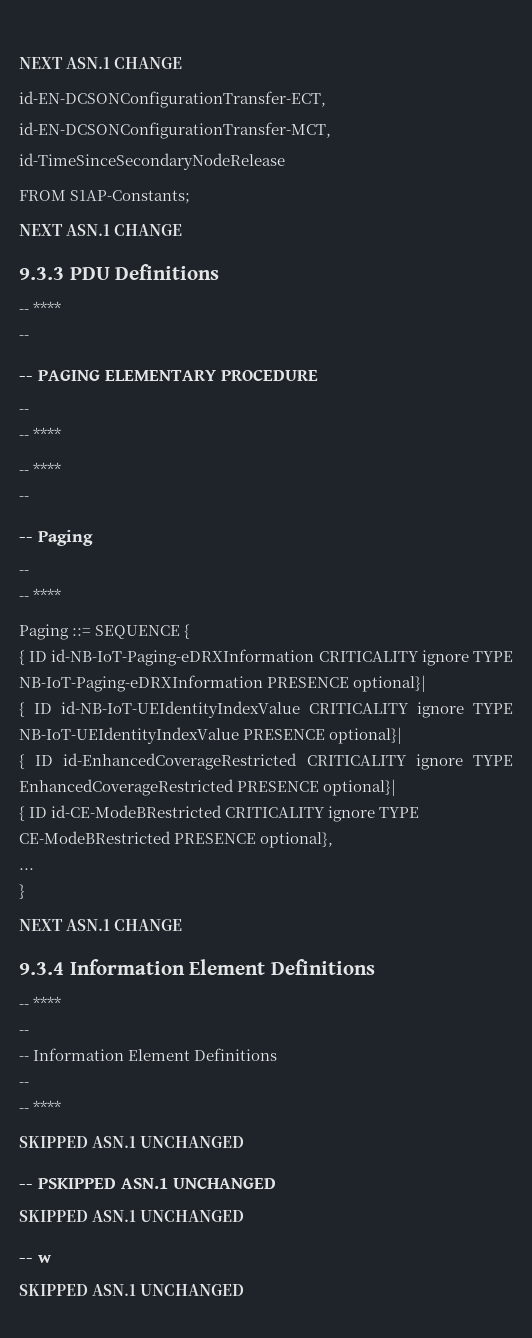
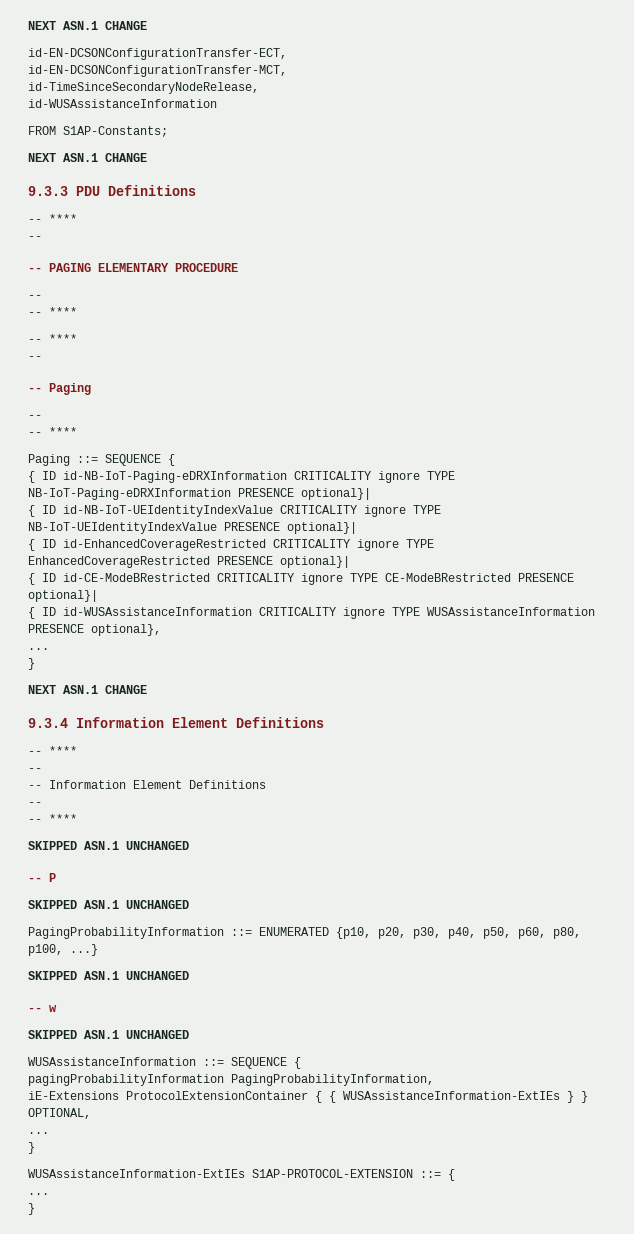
[19,153,285,170] id-TimeSinceSecondaryNodeRelease -> [28,82,259,94] [28,99,217,108] id-TimeSinceSecondaryNodeRelease, // id-WUSAssistanceInformation
(257, 838) none -> [28,590,98,602] [28,607,595,619] [28,624,84,633] optional}| // { ID id-WUSAssistanceInformation CRITICALITY ignore TYPE WUSAssistanceInformation PRESENCE
[38,1178,276,1189] PSKIPPED ASN.1 UNCHANGED -> [49,873,56,882] [28,900,189,909] [28,927,581,939] [28,944,98,956] P // SKIPPED ASN.1 UNCHANGED // PagingProbabilityInformation ::= ENUMERATED {p10, p20, p30, p40, p50, p60, p80, p100, ...}
(245, 1290) none -> [28,1057,301,1069] [28,1074,434,1086] [28,1091,588,1103] [28,1108,91,1119] [28,1132,49,1134] [28,1142,35,1154] [28,1169,455,1181] [28,1193,49,1195] [28,1203,35,1215] // WUSAssistanceInformation ::= SEQUENCE { // pagingProbabilityInformation PagingProbabilityInformation, // iE-Extensions ProtocolExtensionContainer { { WUSAssistanceInformation-ExtIEs } } OPTIONAL, // ... // } // WUSAssistanceInformation-ExtIEs S1AP-PROTOCOL-EXTENSION ::= { // ... // }

